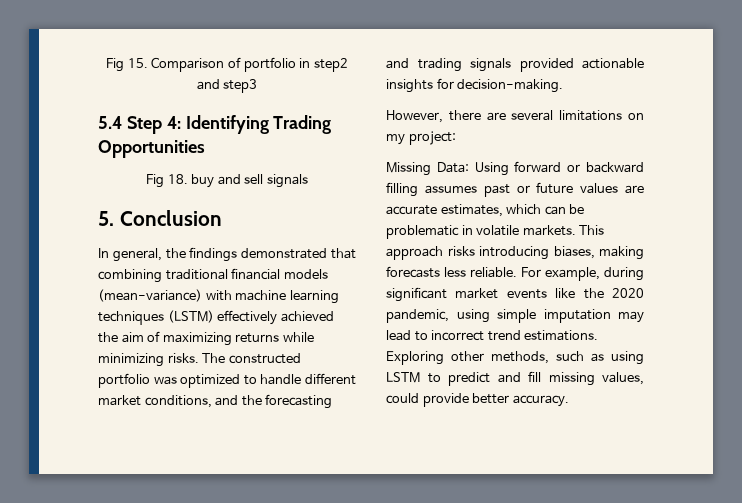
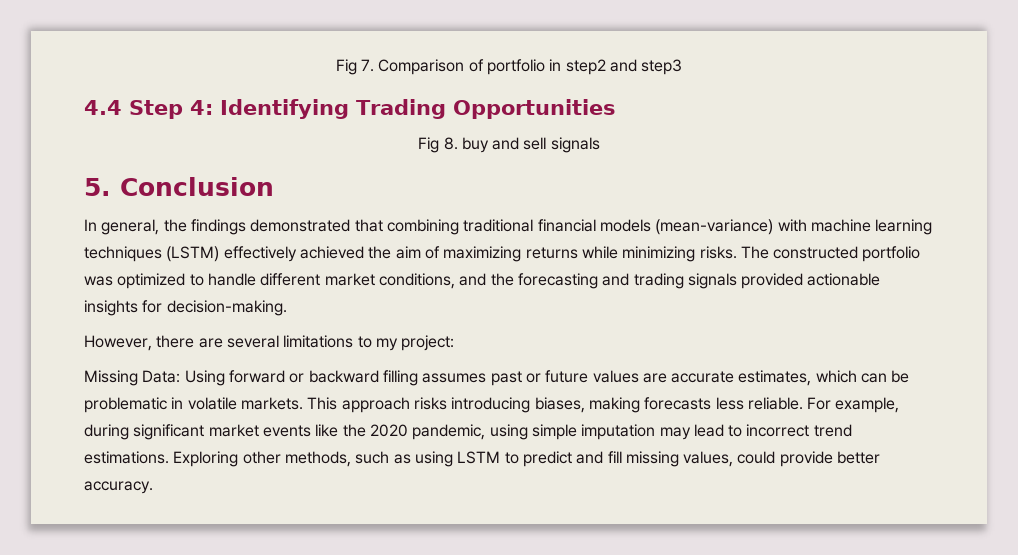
[106,58,148,72] Fig 15. -> [335,59,375,75] Fig 7.
[98,116,122,129] 5.4 -> [84,100,122,115] 4.4
[167,174,188,184] 18. -> [443,137,458,150] 8.
[628,113,644,120] on -> [357,336,372,348] to

